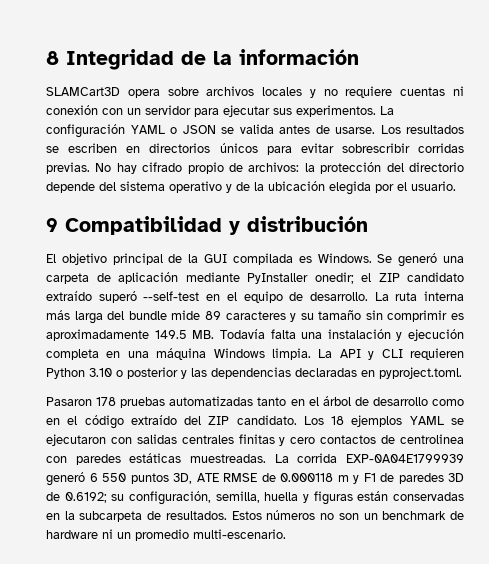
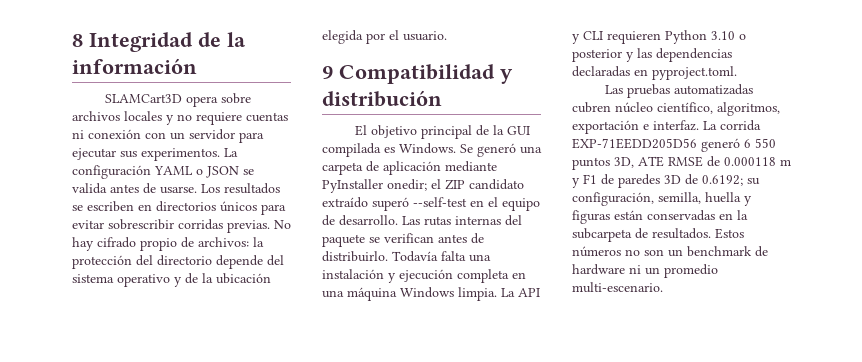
[374,291,464,301] [46,310,464,324] [46,329,215,341] La ruta interna más larga del bundle mide 89 caracteres y su tamaño sin comprimir es aproximadamente 149.5 MB. -> [402,215,522,226] [322,233,484,247] [322,251,388,262] Las rutas internas del paquete se verifican antes de distribuirlo.
[46,396,465,408] [46,415,464,429] [46,434,465,446] [46,453,266,465] Pasaron 178 pruebas automatizadas tanto en el árbol de desarrollo como en el código extraído del ZIP candidato. Los 18 ejemplos YAML se ejecutaron con salidas centrales finitas y cero contactos de centrolinea con paredes estáticas muestreadas. -> [604,84,753,98] [572,102,780,116] [572,120,699,134] Las pruebas automatizadas cubren núcleo científico, algoritmos, exportación e interfaz.
[346,454,464,463] EXP-0A04E1799939 -> [572,138,697,149] EXP-71EEDD205D56

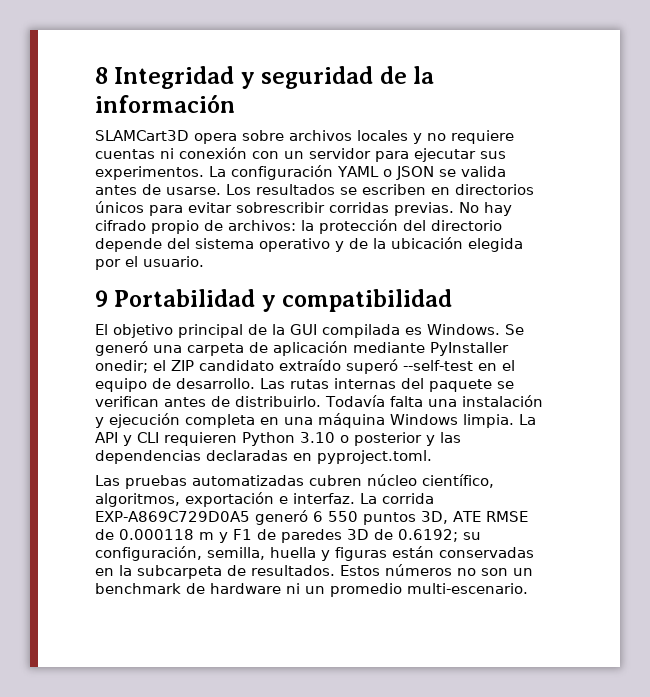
(193, 42) none -> [240,66,374,89] y seguridad
[339,64,513,84] [322,90,442,107] Compatibilidad y distribución -> [114,289,453,312] Portabilidad y compatibilidad
[572,138,697,149] EXP-71EEDD205D56 -> [95,511,250,522] EXP-A869C729D0A5

